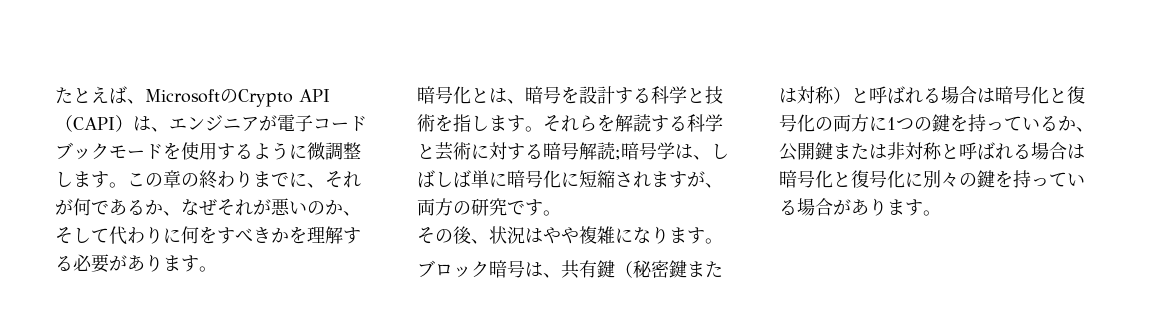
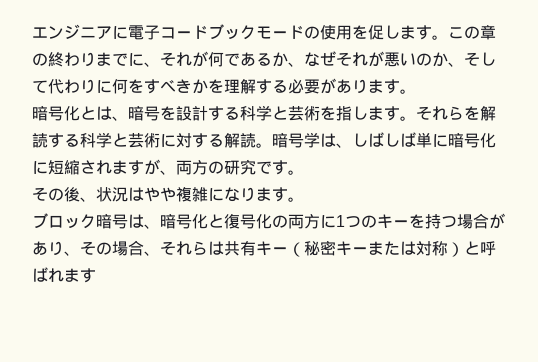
[55,86,330,107] [55,115,169,132] たとえば、MicrosoftのCrypto API（CAPI）は、 -> (32, 32) none
[259,115,277,131] が -> [112,26,128,39] に
[163,142,361,160] を使用するように微調整 -> [304,25,384,40] の使用を促
[705,86,723,104] 技 -> [288,106,304,121] 芸
[543,142,621,160] 暗号解読; -> [224,133,272,148] 解読。
[561,260,723,279] [779,86,995,104] 共有鍵（秘密鍵または対称）と呼ばれる場合は -> (160, 226) none
[932,114,1094,132] [779,142,1085,161] [779,170,1085,188] [779,198,941,216] 鍵を持っているか、公開鍵または非対称と呼ばれる場合は暗号化と復号化に別々の鍵を持っている場合があります。 -> [377,213,505,229] [32,240,496,257] [32,267,96,283] キーを持つ場合があり、その場合、それらは共有キー（秘密キーまたは対称）と呼ばれます

